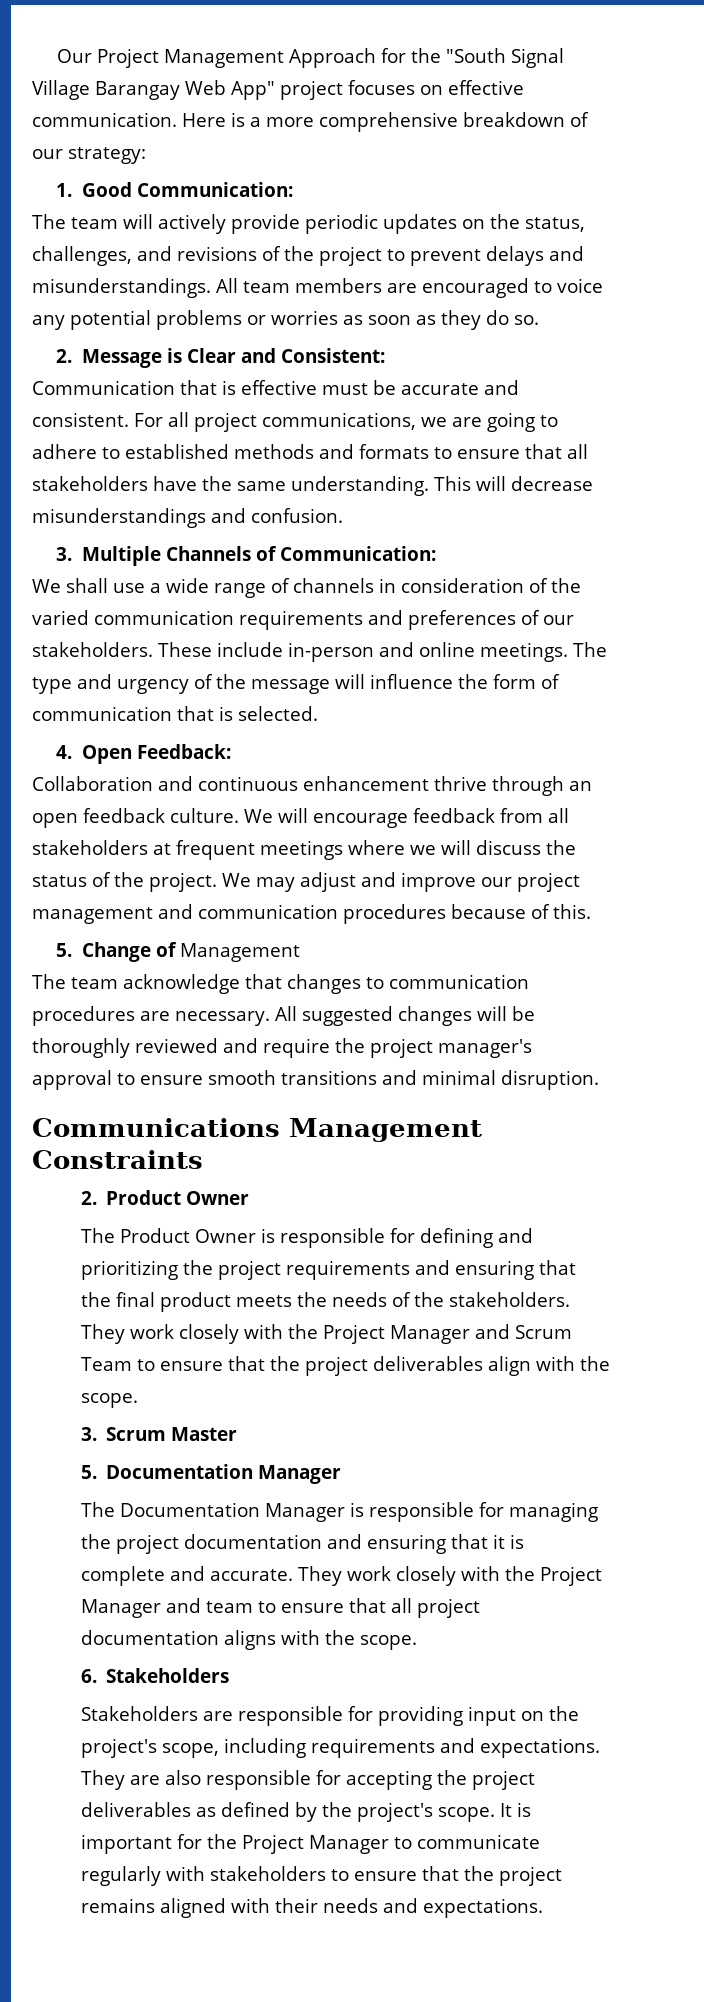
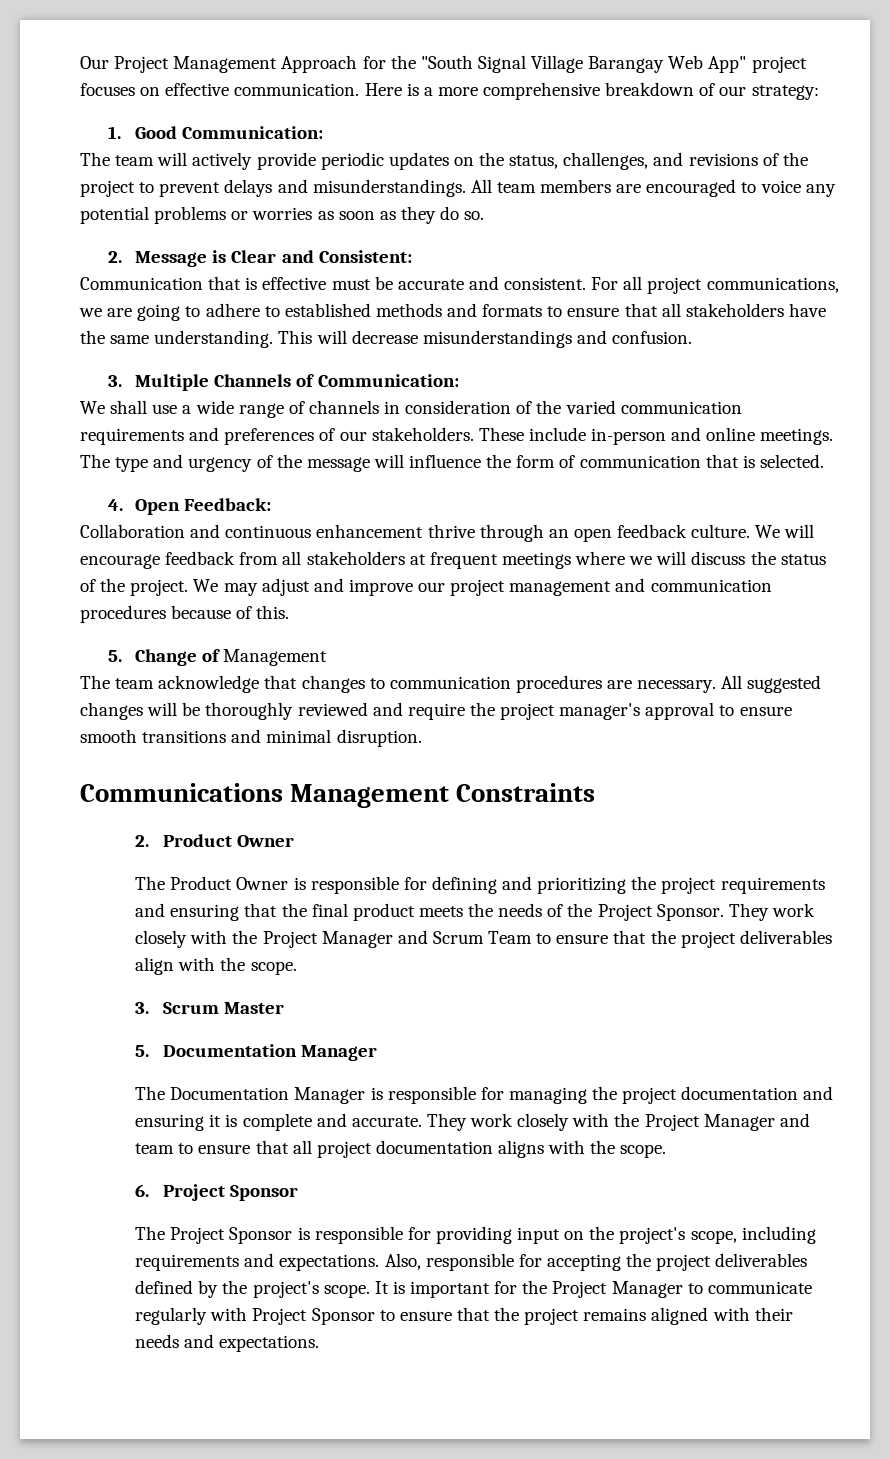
[448,1292,570,1307] stakeholders. -> [597,904,724,921] Project Sponsor.
[450,1534,488,1549] that -> (205, 1122) none
[106,1668,230,1683] [80,1706,233,1721] Stakeholders // Stakeholders are -> [162,1184,298,1201] [135,1226,310,1244] Project Sponsor // The Project Sponsor is
[80,1770,201,1790] They are also -> [384,1253,421,1270] Also,
[195,1807,216,1817] as -> (808, 1260) none
[209,1866,326,1881] stakeholders -> [252,1308,375,1325] Project Sponsor

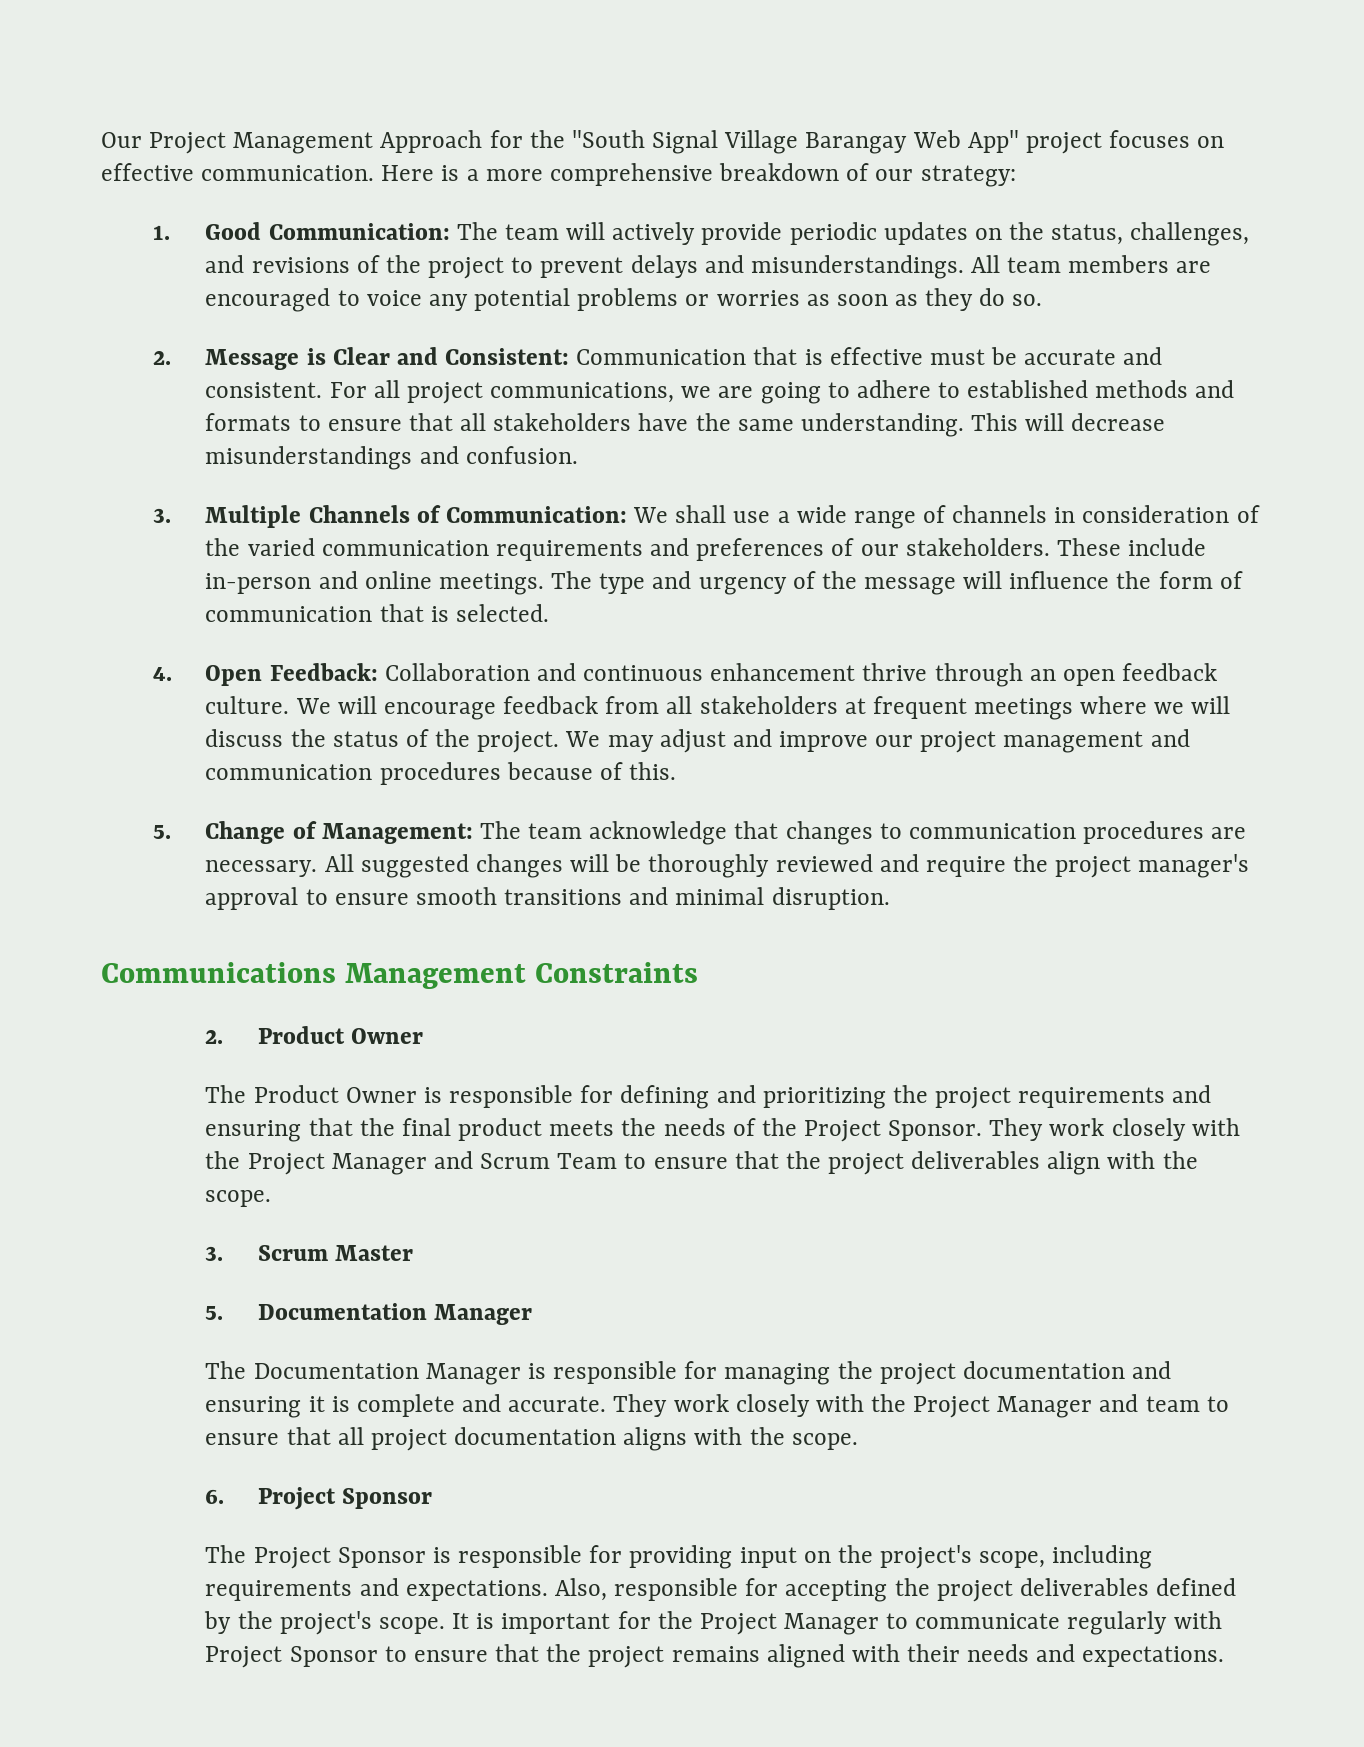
(324, 132) // -> (450, 231) none
(412, 256) // -> (570, 356) none
(459, 380) // -> (627, 514) none
(272, 504) // -> (378, 672) none
[223,649,328,666] Management // -> [321,823,473,844] Management:

